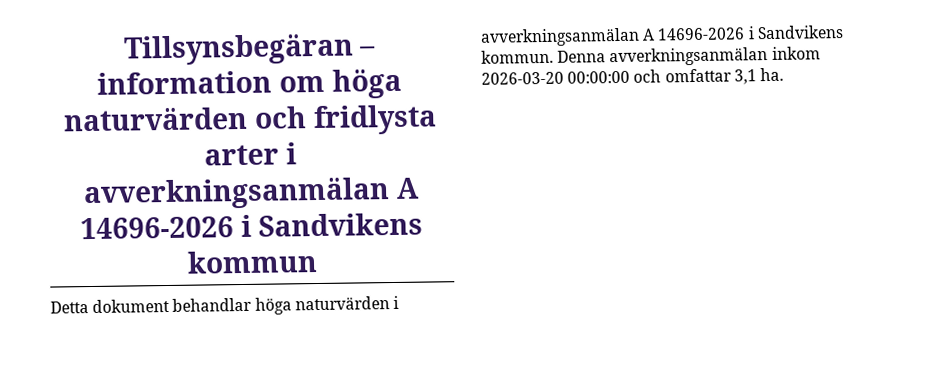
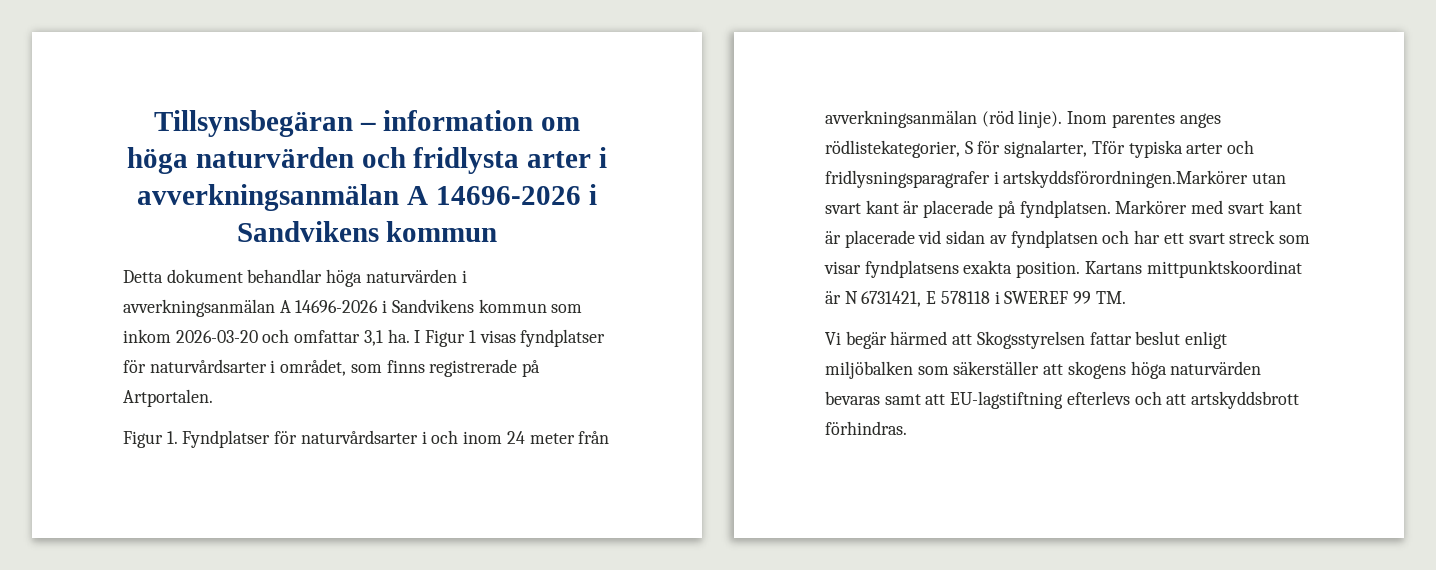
[481,47,769,67] kommun. Denna avverkningsanmälan -> [478,299,583,313] kommun som
[567,70,631,84] 00:00:00 -> (258, 336) none
(784, 74) none -> [414,329,606,347] [123,359,541,377] [123,389,213,407] [123,430,610,448] [825,110,1221,128] [825,140,1255,158] [825,170,1287,188] [825,200,1302,218] [825,230,1310,248] [824,260,1302,278] [825,291,1126,307] [825,331,1228,349] [825,361,1262,379] [825,391,1300,409] [825,421,907,435] I Figur 1 visas fyndplatser för naturvårdsarter i området, som finns registrerade på Artportalen. // Figur 1. Fyndplatser för naturvårdsarter i och inom 24 meter från avverkningsanmälan (röd linje). Inom parentes anges rödlistekategorier, S för signalarter, Tför typiska arter och fridlysningsparagrafer i artskyddsförordningen.Markörer utan svart kant är placerade på fyndplatsen. Markörer med svart kant är placerade vid sidan av fyndplatsen och har ett svart streck som visar fyndplatsens exakta position. Kartans mittpunktskoordinat är N 6731421, E 578118 i SWEREF 99 TM. // Vi begär härmed att Skogsstyrelsen fattar beslut enligt miljöbalken som säkerställer att skogens höga naturvärden bevaras samt att EU-lagstiftning efterlevs och att artskyddsbrott förhindras.

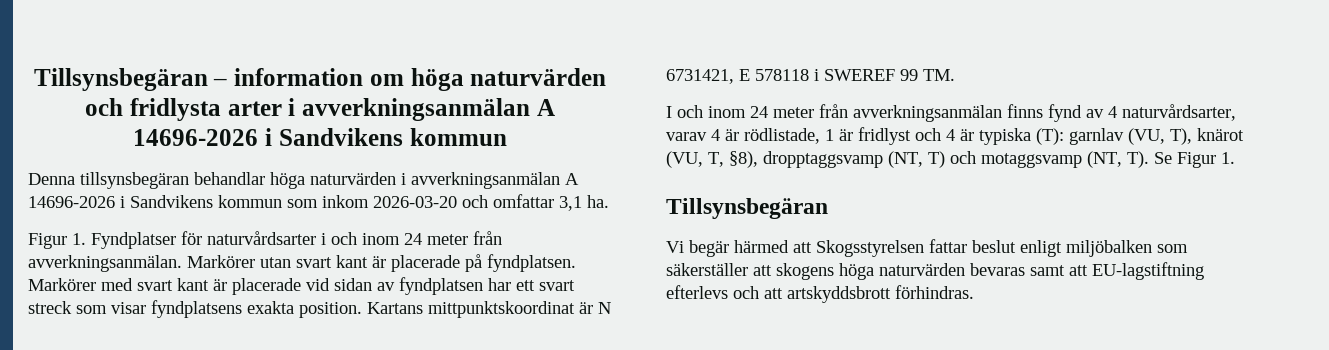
[123,269,243,283] Detta dokument -> [28,172,189,189] Denna tillsynsbegäran
[414,329,606,347] [123,359,541,377] [123,389,213,407] I Figur 1 visas fyndplatser för naturvårdsarter i området, som finns registrerade på Artportalen. -> (609, 201) none
[825,110,1221,128] [825,140,1255,158] [825,170,1249,188] avverkningsanmälan (röd linje). Inom parentes anges rödlistekategorier, S för signalarter, Tför typiska arter och fridlysningsparagrafer i artskyddsförordningen.Markörer -> [28,255,255,272] avverkningsanmälan. Markörer
[1102,230,1130,244] och -> (483, 286) none
(1126, 297) none -> [666,104,1236,122] [666,127,1244,145] [666,151,1235,168] [666,198,828,219] // I och inom 24 meter från avverkningsanmälan finns fynd av 4 naturvårdsarter, varav 4 är rödlistade, 1 är fridlyst och 4 är typiska (T): garnlav (VU, T), knärot (VU, T, §8), dropptaggsvamp (NT, T) och motaggsvamp (NT, T). Se Figur 1. // Tillsynsbegäran

